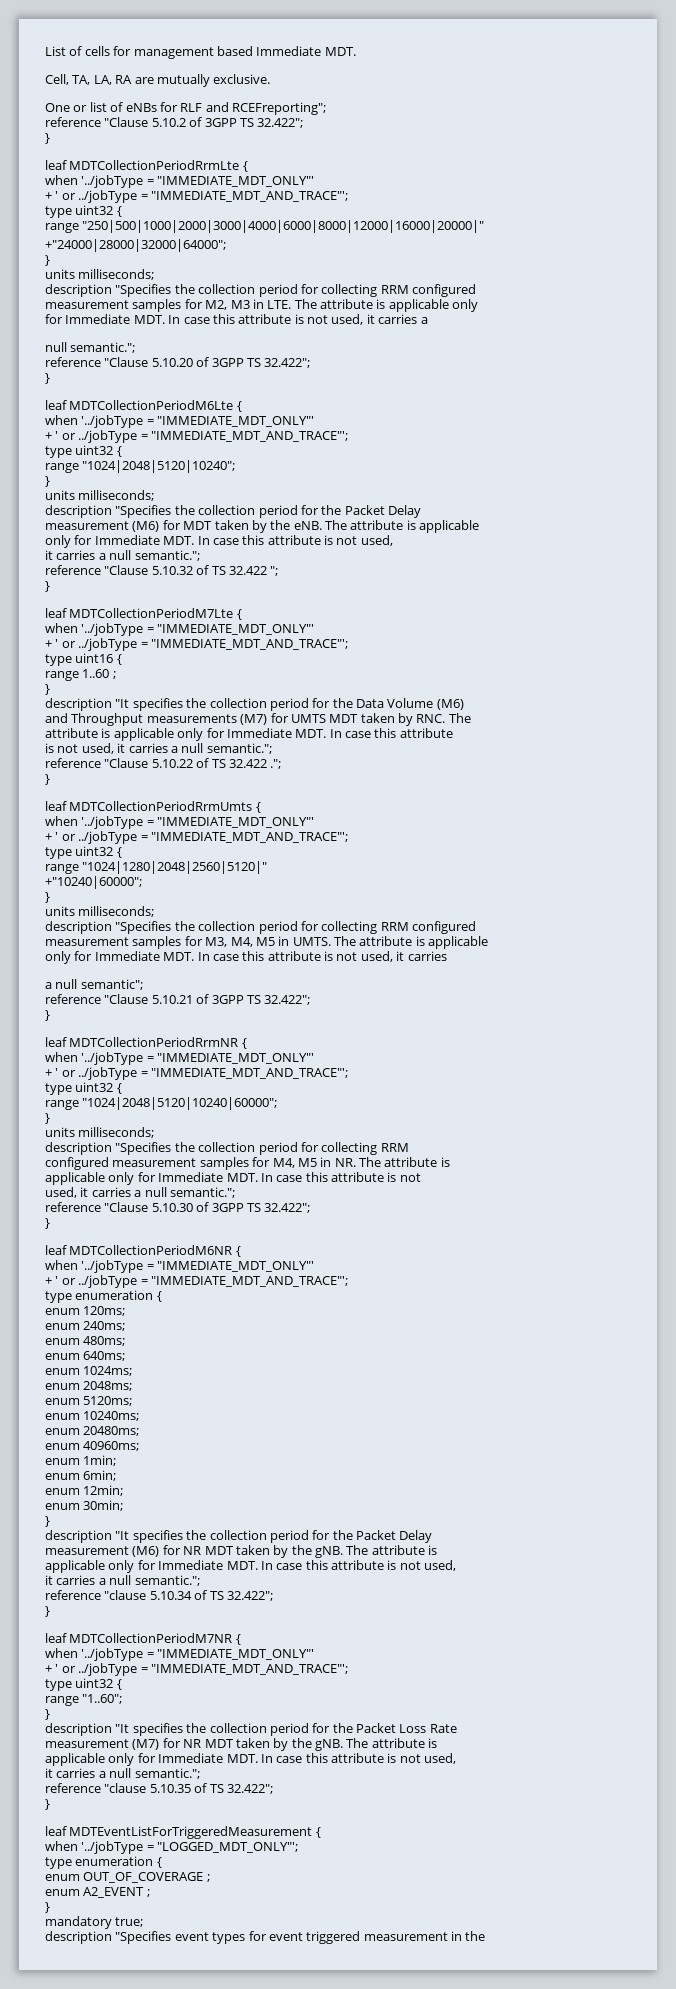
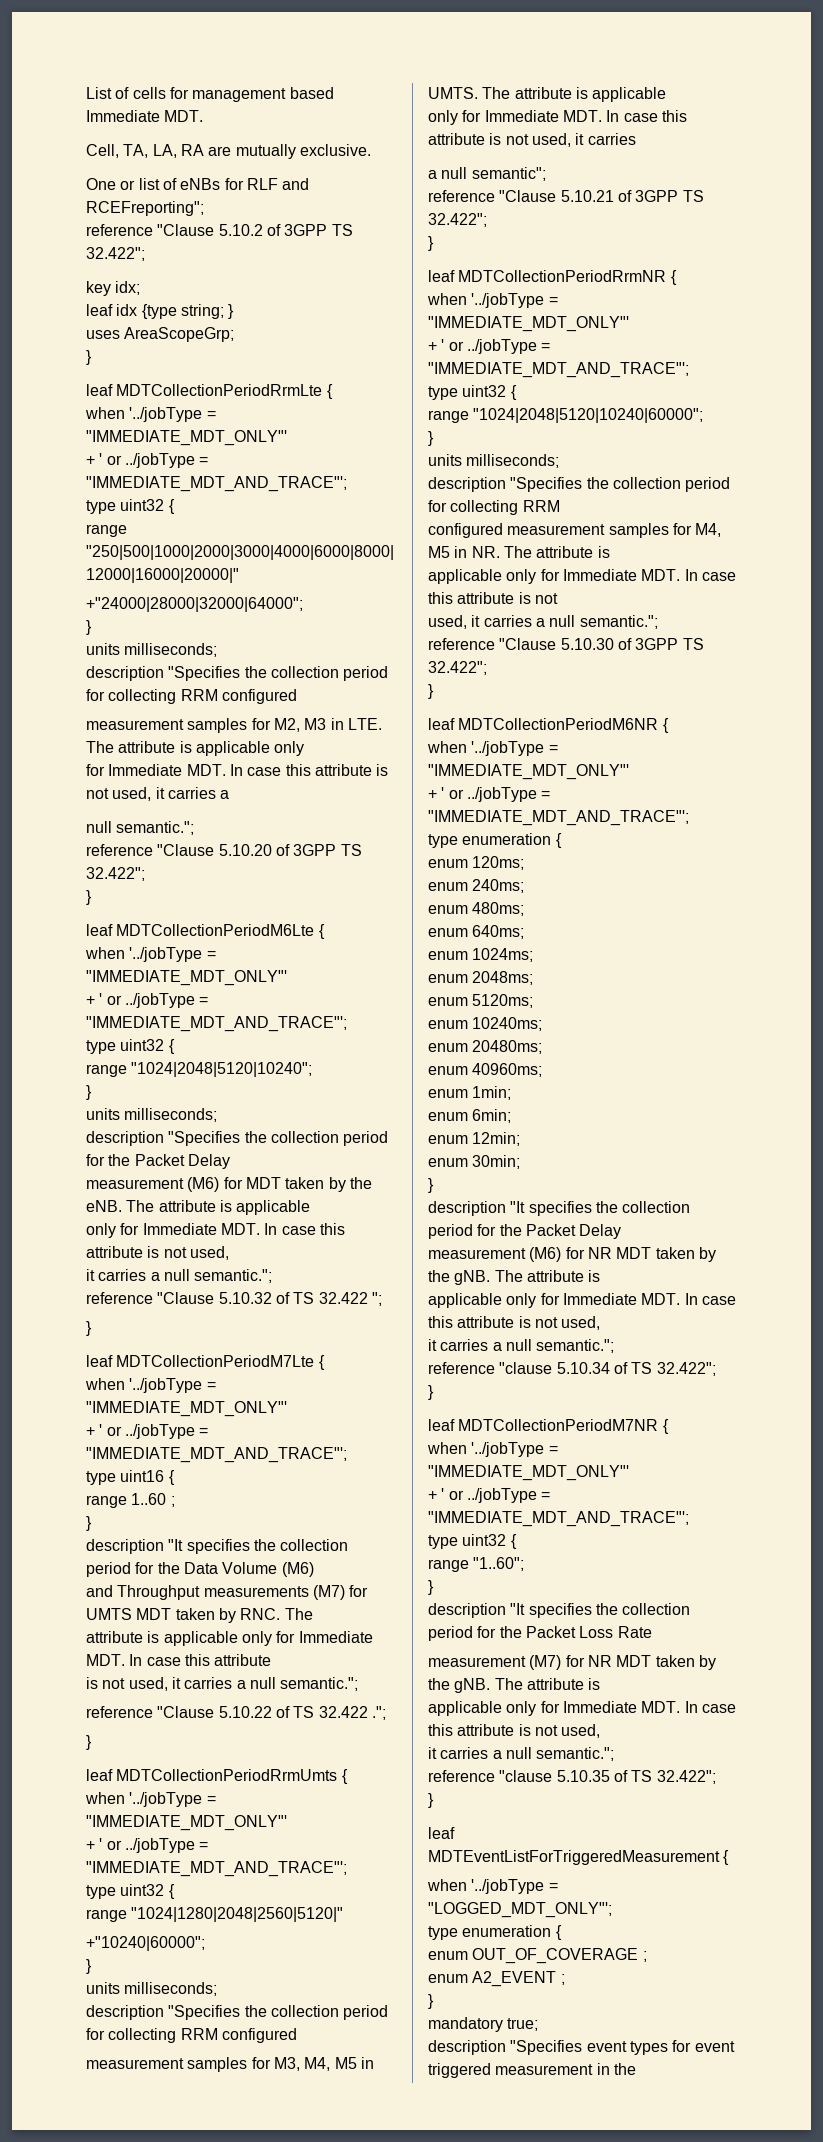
(304, 123) none -> [86,281,141,296] [86,304,235,319] [86,327,235,342] // key idx; // leaf idx {type string; } // uses AreaScopeGrp;

